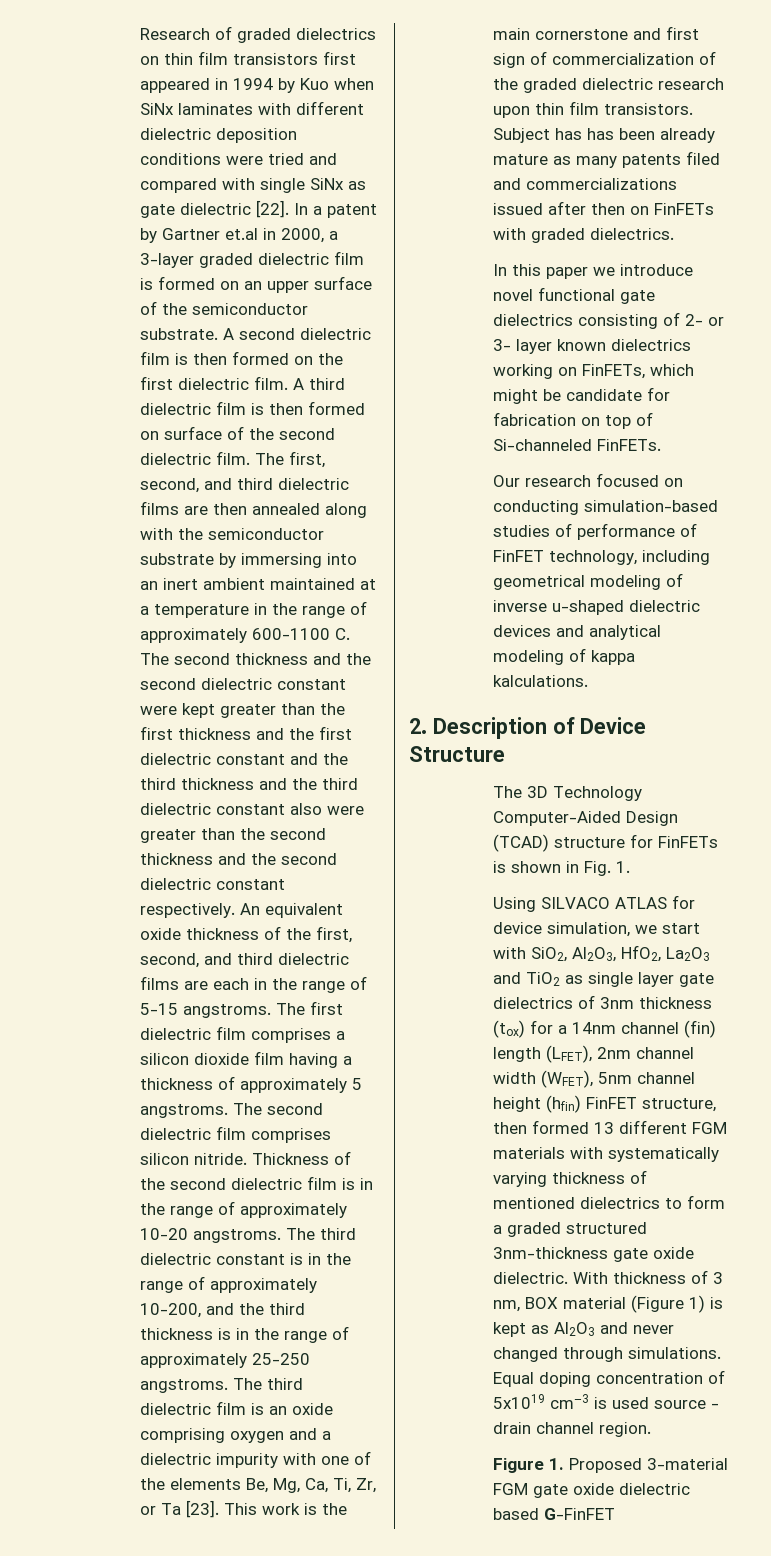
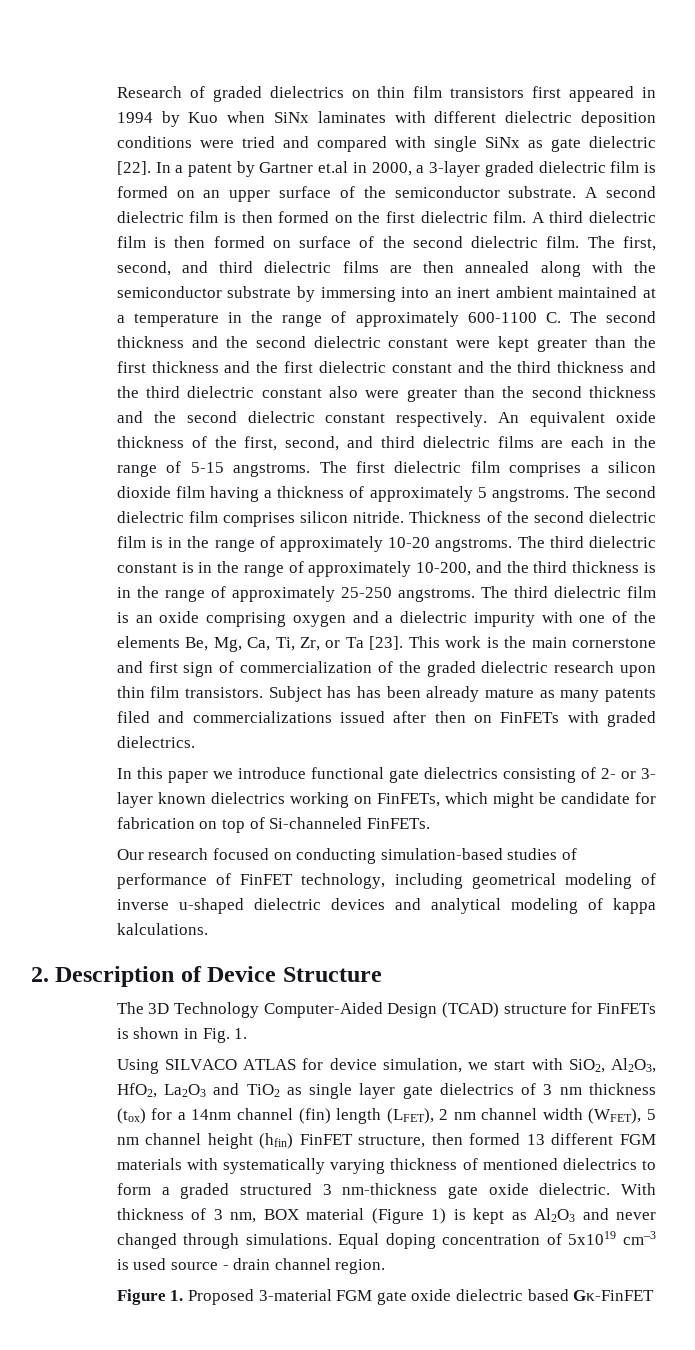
[493,289,534,301] novel -> (306, 773) none
[600,997,635,1009] 3nm -> [543,1084,582,1095] 3 nm
[597,1047,632,1059] 2nm -> [439,1109,476,1120] 2 nm
[598,1072,633,1084] 5nm -> [647,1109,656,1120] [116,1137,139,1145] 5 nm
[493,1247,609,1259] 3nm-thickness -> [322,1183,438,1195] 3 nm-thickness
[544,1508,616,1520] G-FinFET -> [573,1290,655,1301] Gκ-FinFET

